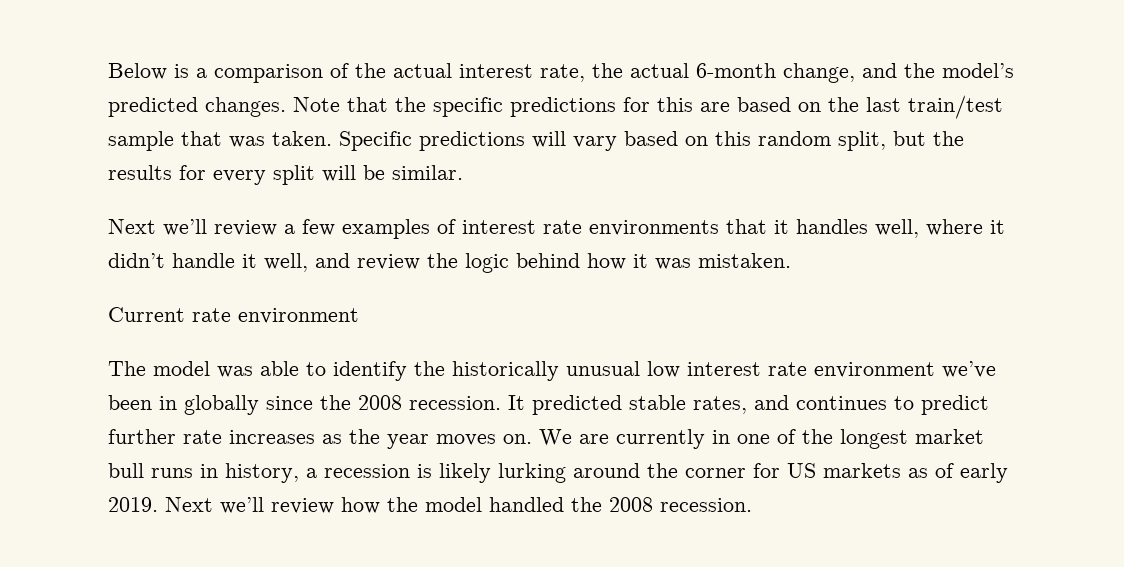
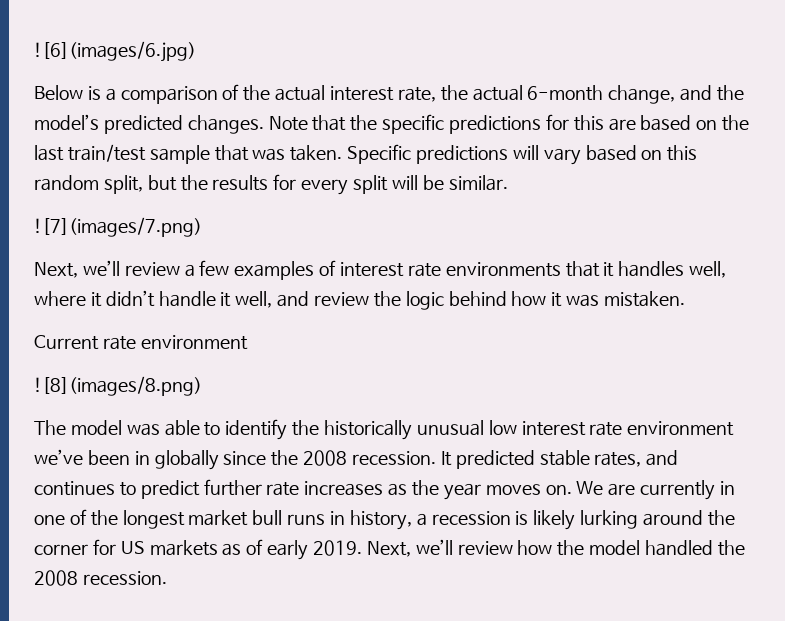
(108, 71) none -> [34,41,196,62] ![6](images/6.jpg) //
[108,219,156,234] Next -> [34,217,202,237] [34,262,78,278] ![7](images/7.png) // Next,
(359, 316) none -> [34,376,202,396] // ![8](images/8.png)
[165,497,213,512] Next -> [366,541,411,557] Next,

